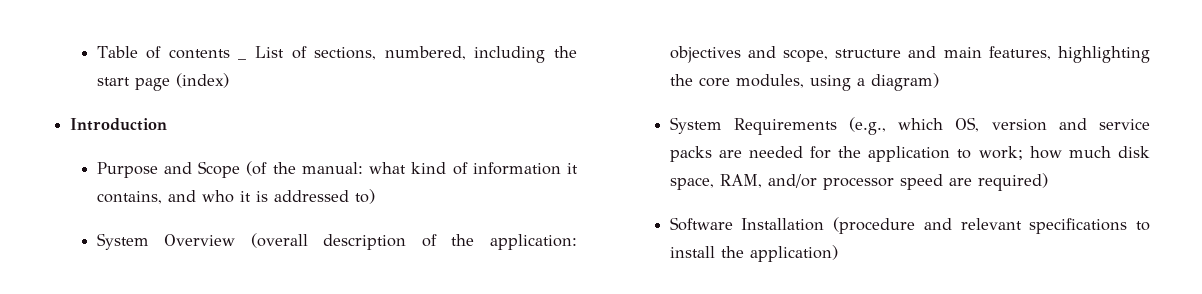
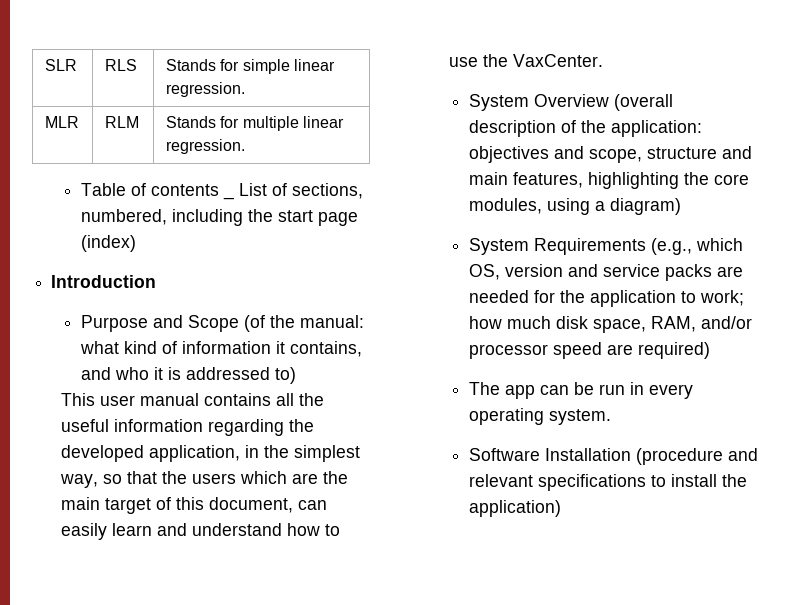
(96, 52) none -> [44,59,77,71] [104,59,137,71] [165,59,335,74] [165,82,245,97] [44,116,79,128] [104,116,139,128] [165,116,344,131] [165,139,245,154] SLR | RLS | Stands for simple linear regression. // MLR | RLM | Stands for multiple linear regression. //
(375, 196) none -> [61,393,325,406] [61,419,315,436] [61,445,361,462] [60,471,349,488] [61,497,328,514] [61,523,341,540] [449,54,604,67] // This user manual contains all the useful information regarding the developed application, in the simplest way, so that the users which are the main target of this document, can easily learn and understand how to use the VaxCenter.
(1048, 182) none -> [468,382,693,399] [468,408,611,425] // The app can be run in every operating system.

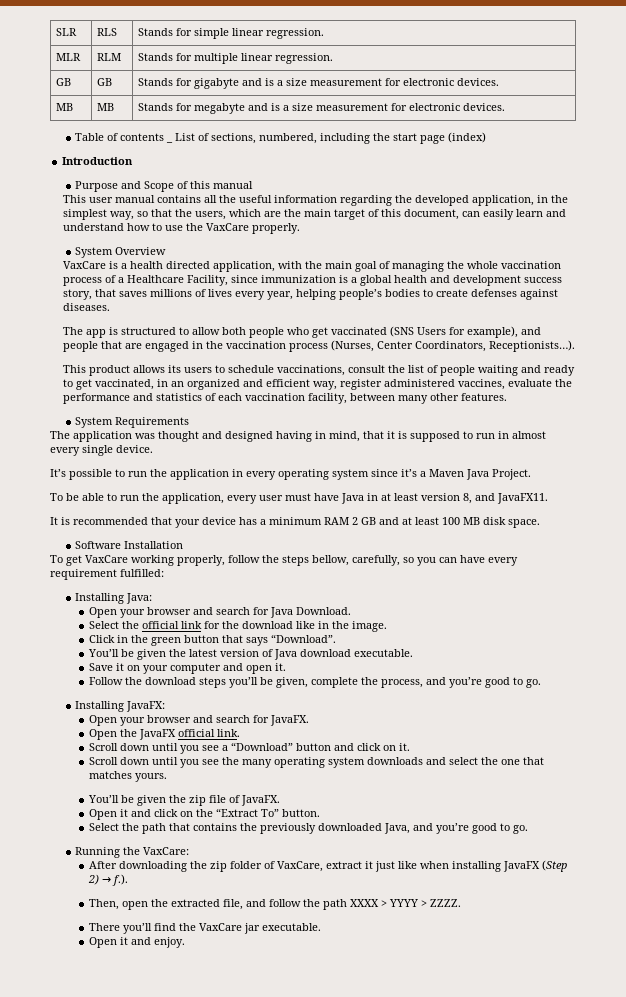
(245, 146) none -> [55,78,71,86] [96,78,112,86] [137,78,499,89] [55,103,73,111] [96,103,114,111] [137,103,505,114] // GB | GB | Stands for gigabyte and is a size measurement for electronic devices. // MB | MB | Stands for megabyte and is a size measurement for electronic devices.
[243,315,364,332] [79,341,362,357] [80,367,296,384] (of the manual: what kind of information it contains, and who it is addressed to) -> [177,181,254,189] of this manual
[192,473,237,484] users -> [195,211,227,220] users,
[513,54,604,67] VaxCenter. -> [206,223,301,234] VaxCare properly.
[613,94,673,111] [468,120,702,137] [468,146,752,163] [468,172,749,189] [468,198,681,215] [468,238,743,255] [468,264,743,281] [468,290,744,307] [468,316,752,333] [468,342,710,359] [468,382,693,399] [468,408,611,425] [468,448,758,465] [468,474,747,491] [468,500,561,517] (overall description of the application: objectives and scope, structure and main features, highlighting the core modules, using a diagram) // System Requirements (e.g., which OS, version and service packs are needed for the application to work; how much disk space, RAM, and/or processor speed are required) // The app can be run in every operating system. // Software Installation (procedure and relevant specifications to install the application) -> [63,261,562,272] [63,275,563,286] [63,289,559,300] [63,303,111,311] [63,326,542,338] [63,340,576,352] [63,365,576,376] [63,379,573,390] [63,393,508,404] [75,417,190,428] [50,431,546,442] [50,445,153,456] [50,469,531,480] [50,493,548,504] [50,517,540,528] [75,541,184,549] [50,555,518,566] [50,569,164,580] [75,593,153,604] [88,607,351,618] [88,621,387,632] [88,634,336,646] [87,649,413,660] [88,663,286,674] [88,677,541,688] [75,701,166,712] [88,715,309,726] [88,729,240,740] [88,742,410,754] [88,757,544,768] [88,771,167,782] [87,795,280,806] [88,808,320,820] [88,823,528,834] [75,847,190,858] [88,860,567,872] [87,874,128,886] [88,899,461,910] [88,923,321,934] [88,937,185,948] // VaxCare is a health directed application, with the main goal of managing the whole vaccination process of a Healthcare Facility, since immunization is a global health and development success story, that saves millions of lives every year, helping people’s bodies to create defenses against diseases. // The app is structured to allow both people who get vaccinated (SNS Users for example), and people that are engaged in the vaccination process (Nurses, Center Coordinators, Receptionists…). // This product allows its users to schedule vaccinations, consult the list of people waiting and ready to get vaccinated, in an organized and efficient way, register administered vaccines, evaluate the performance and statistics of each vaccination facility, between many other features. // System Requirements // The application was thought and designed having in mind, that it is supposed to run in almost every single device. // It’s possible to run the application in every operating system since it’s a Maven Java Project. // To be able to run the application, every user must have Java in at least version 8, and JavaFX11. // It is recommended that your device has a minimum RAM 2 GB and at least 100 MB disk space. // Software Installation // To get VaxCare working properly, follow the steps bellow, carefully, so you can have every requirement fulfilled: // Installing Java: // Open your browser and search for Java Download. // Select the official link for the download like in the image. // Click in the green button that says “Download”. // You’ll be given the latest version of Java download executable. // Save it on your computer and open it. // Follow the download steps you’ll be given, complete the process, and you’re good to go. // Installing JavaFX: // Open your browser and search for JavaFX. // Open the JavaFX official link. // Scroll down until you see a “Download” button and click on it. // Scroll down until you see the many operating system downloads and select the one that matches yours. // You’ll be given the zip file of JavaFX. // Open it and click on the “Extract To” button. // Select the path that contains the previously downloaded Java, and you’re good to go. // Running the VaxCare: // After downloading the zip folder of VaxCare, extract it just like when installing JavaFX (Step 2) → f.). // Then, open the extracted file, and follow the path XXXX > YYYY > ZZZZ. // There you’ll find the VaxCare jar executable. // Open it and enjoy.

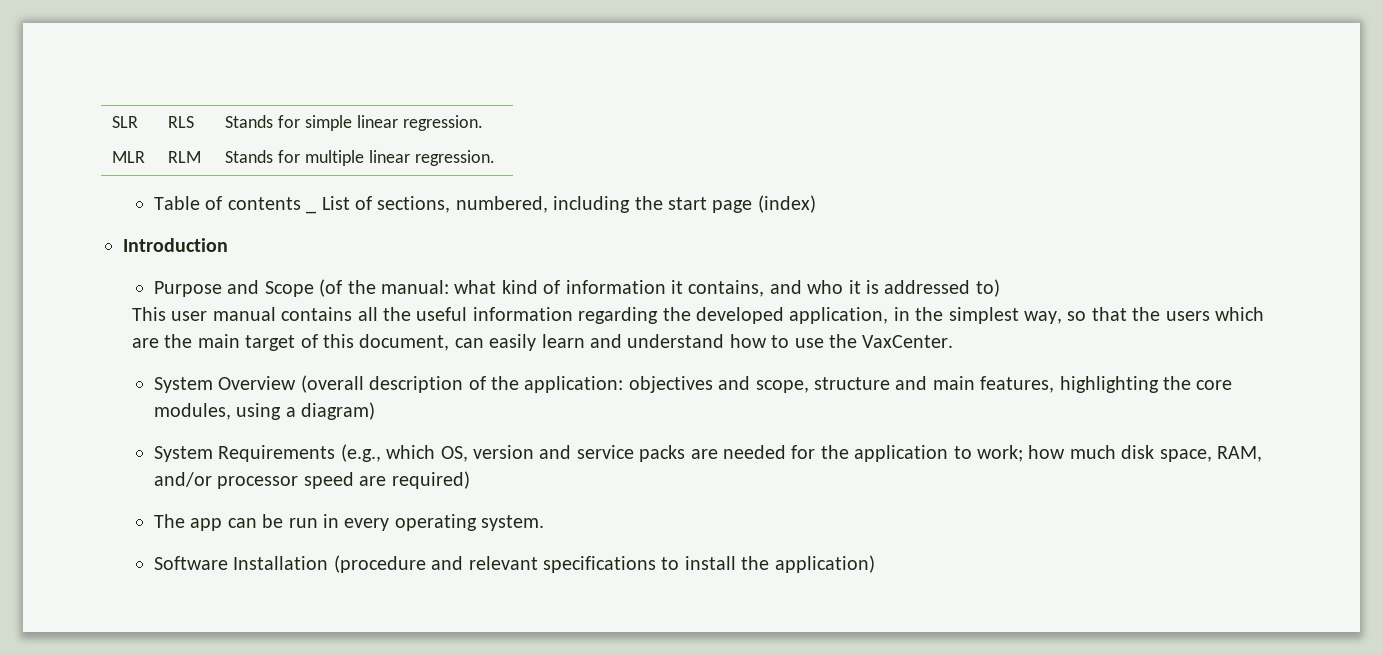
[55,78,71,86] [96,78,112,86] [137,78,499,89] [55,103,73,111] [96,103,114,111] [137,103,505,114] // GB | GB | Stands for gigabyte and is a size measurement for electronic devices. // MB | MB | Stands for megabyte and is a size measurement for electronic devices. -> (495, 158) none
[177,181,254,189] of this manual -> [319,279,1000,297] (of the manual: what kind of information it contains, and who it is addressed to)
[195,211,227,220] users, -> [1165,311,1210,321] users
[206,223,301,234] VaxCare properly. -> [862,335,954,348] VaxCenter.
[63,261,562,272] [63,275,563,286] [63,289,559,300] [63,303,111,311] [63,326,542,338] [63,340,576,352] [63,365,576,376] [63,379,573,390] [63,393,508,404] [75,417,190,428] [50,431,546,442] [50,445,153,456] [50,469,531,480] [50,493,548,504] [50,517,540,528] [75,541,184,549] [50,555,518,566] [50,569,164,580] [75,593,153,604] [88,607,351,618] [88,621,387,632] [88,634,336,646] [87,649,413,660] [88,663,286,674] [88,677,541,688] [75,701,166,712] [88,715,309,726] [88,729,240,740] [88,742,410,754] [88,757,544,768] [88,771,167,782] [87,795,280,806] [88,808,320,820] [88,823,528,834] [75,847,190,858] [88,860,567,872] [87,874,128,886] [88,899,461,910] [88,923,321,934] [88,937,185,948] // VaxCare is a health directed application, with the main goal of managing the whole vaccination process of a Healthcare Facility, since immunization is a global health and development success story, that saves millions of lives every year, helping people’s bodies to create defenses against diseases. // The app is structured to allow both people who get vaccinated (SNS Users for example), and people that are engaged in the vaccination process (Nurses, Center Coordinators, Receptionists…). // This product allows its users to schedule vaccinations, consult the list of people waiting and ready to get vaccinated, in an organized and efficient way, register administered vaccines, evaluate the performance and statistics of each vaccination facility, between many other features. // System Requirements // The application was thought and designed having in mind, that it is supposed to run in almost every single device. // It’s possible to run the application in every operating system since it’s a Maven Java Project. // To be able to run the application, every user must have Java in at least version 8, and JavaFX11. // It is recommended that your device has a minimum RAM 2 GB and at least 100 MB disk space. // Software Installation // To get VaxCare working properly, follow the steps bellow, carefully, so you can have every requirement fulfilled: // Installing Java: // Open your browser and search for Java Download. // Select the official link for the download like in the image. // Click in the green button that says “Download”. // You’ll be given the latest version of Java download executable. // Save it on your computer and open it. // Follow the download steps you’ll be given, complete the process, and you’re good to go. // Installing JavaFX: // Open your browser and search for JavaFX. // Open the JavaFX official link. // Scroll down until you see a “Download” button and click on it. // Scroll down until you see the many operating system downloads and select the one that matches yours. // You’ll be given the zip file of JavaFX. // Open it and click on the “Extract To” button. // Select the path that contains the previously downloaded Java, and you’re good to go. // Running the VaxCare: // After downloading the zip folder of VaxCare, extract it just like when installing JavaFX (Step 2) → f.). // Then, open the extracted file, and follow the path XXXX > YYYY > ZZZZ. // There you’ll find the VaxCare jar executable. // Open it and enjoy. -> [300,375,1233,393] [153,402,376,420] [153,444,1262,462] [153,471,470,489] [153,514,545,531] [153,555,875,573] (overall description of the application: objectives and scope, structure and main features, highlighting the core modules, using a diagram) // System Requirements (e.g., which OS, version and service packs are needed for the application to work; how much disk space, RAM, and/or processor speed are required) // The app can be run in every operating system. // Software Installation (procedure and relevant specifications to install the application)

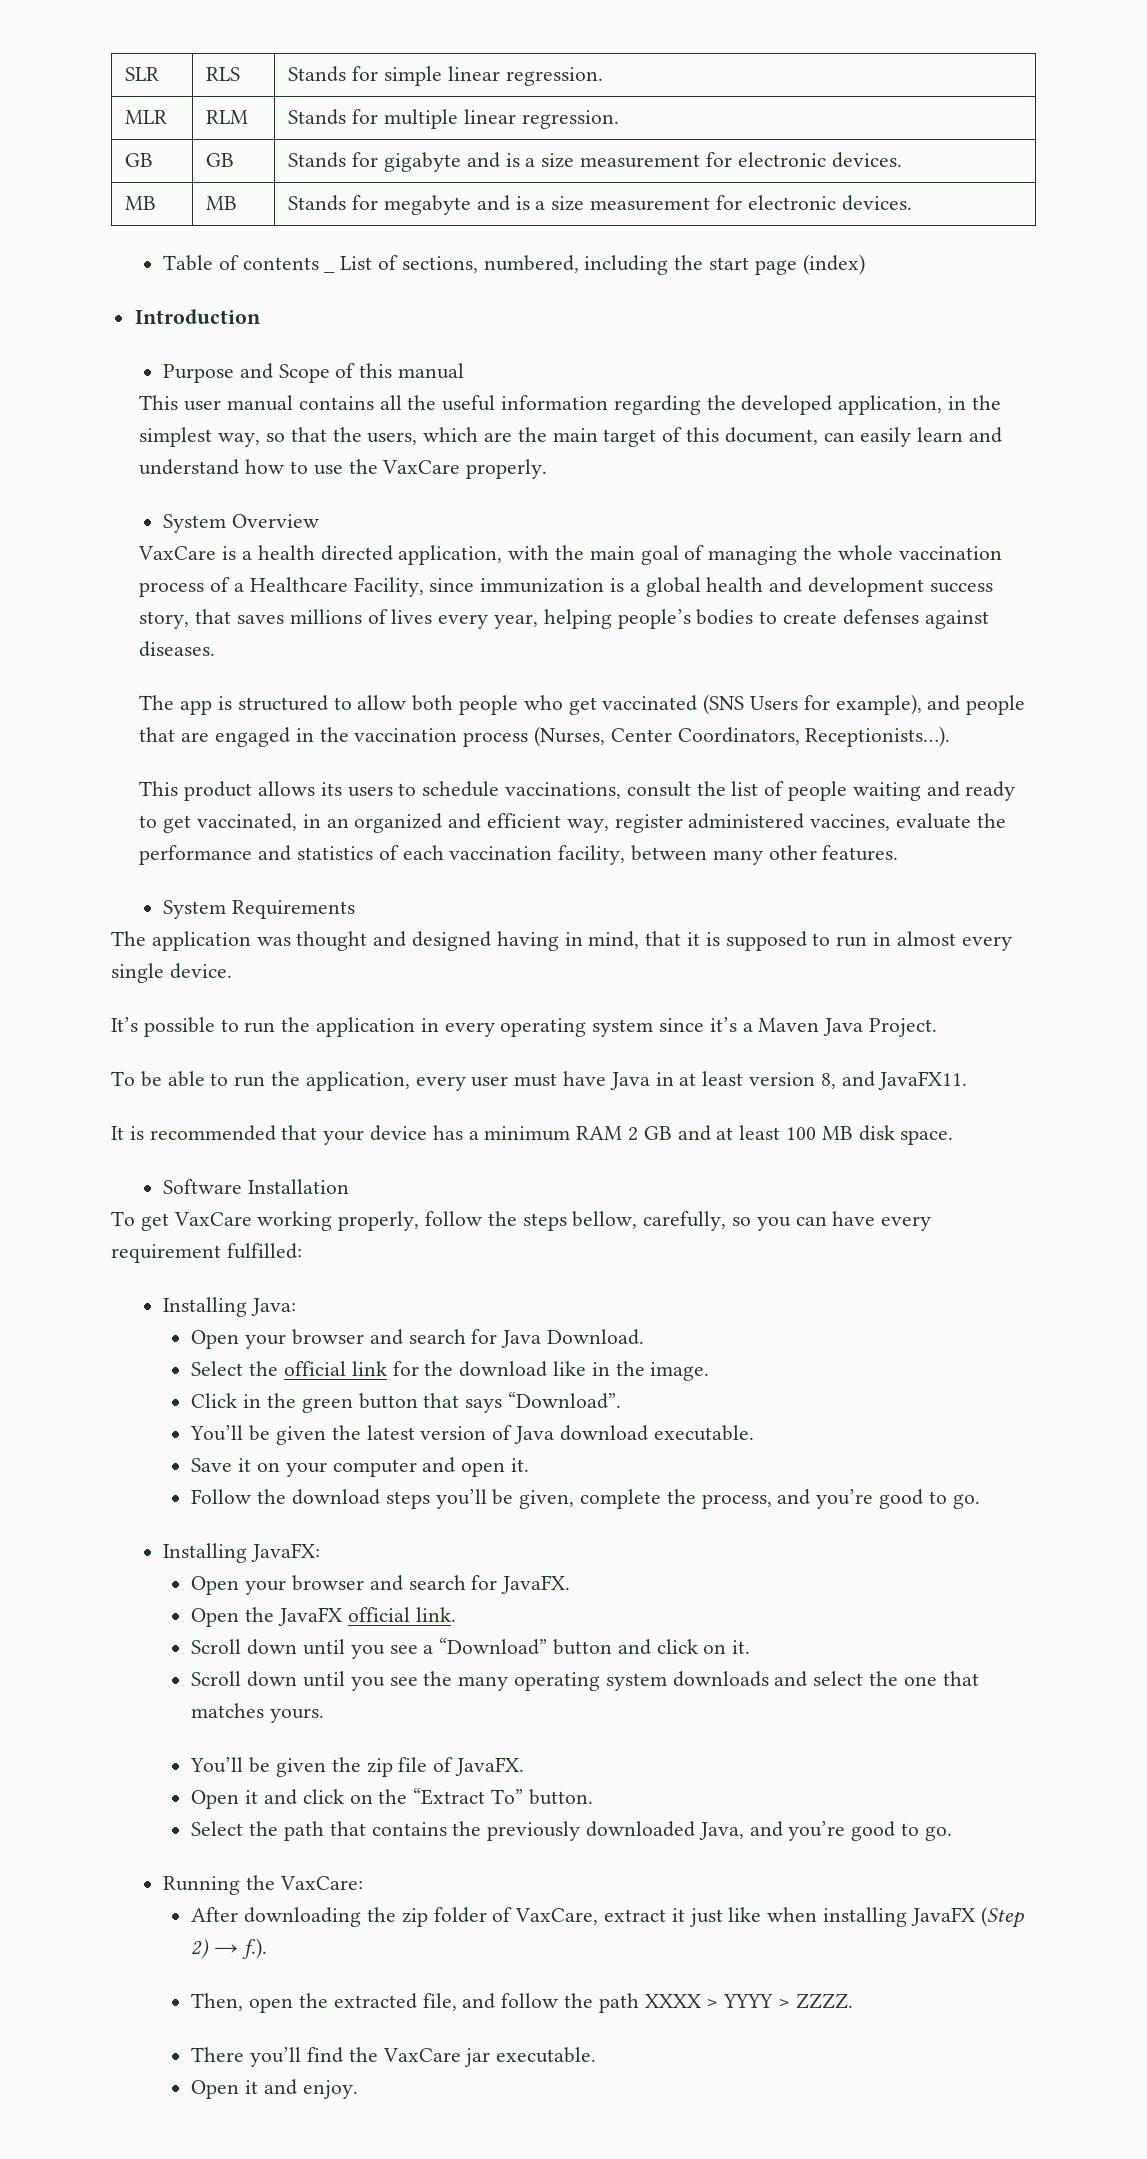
(495, 158) none -> [125,153,154,167] [206,153,235,167] [288,152,902,172] [125,196,157,210] [206,196,238,210] [288,195,912,215] // GB | GB | Stands for gigabyte and is a size measurement for electronic devices. // MB | MB | Stands for megabyte and is a size measurement for electronic devices.
[319,279,1000,297] (of the manual: what kind of information it contains, and who it is addressed to) -> [335,363,464,379] of this manual
[1165,311,1210,321] users -> [367,432,418,445] users,
[862,335,954,348] VaxCenter. -> [382,459,548,479] VaxCare properly.
[300,375,1233,393] [153,402,376,420] [153,444,1262,462] [153,471,470,489] [153,514,545,531] [153,555,875,573] (overall description of the application: objectives and scope, structure and main features, highlighting the core modules, using a diagram) // System Requirements (e.g., which OS, version and service packs are needed for the application to work; how much disk space, RAM, and/or processor speed are required) // The app can be run in every operating system. // Software Installation (procedure and relevant specifications to install the application) -> [138,545,1002,565] [139,577,993,597] [139,609,989,629] [139,641,216,657] [139,694,1026,715] [139,726,951,747] [139,781,1016,801] [139,813,1006,833] [139,845,899,865] [162,900,355,919] [111,931,1012,951] [111,963,232,983] [111,1017,938,1037] [111,1071,968,1091] [111,1125,954,1145] [162,1179,349,1194] [111,1211,932,1231] [111,1243,302,1263] [162,1297,296,1317] [191,1329,644,1349] [191,1361,710,1381] [191,1392,621,1413] [190,1425,754,1445] [191,1457,529,1477] [191,1489,980,1509] [162,1543,320,1563] [191,1575,571,1595] [191,1607,456,1627] [191,1638,751,1659] [191,1671,979,1691] [191,1703,325,1723] [190,1757,524,1777] [191,1788,593,1809] [191,1821,952,1841] [162,1875,363,1895] [191,1906,1024,1928] [191,1938,267,1959] [191,1993,853,2013] [191,2047,597,2067] [191,2079,358,2099] // VaxCare is a health directed application, with the main goal of managing the whole vaccination process of a Healthcare Facility, since immunization is a global health and development success story, that saves millions of lives every year, helping people’s bodies to create defenses against diseases. // The app is structured to allow both people who get vaccinated (SNS Users for example), and people that are engaged in the vaccination process (Nurses, Center Coordinators, Receptionists…). // This product allows its users to schedule vaccinations, consult the list of people waiting and ready to get vaccinated, in an organized and efficient way, register administered vaccines, evaluate the performance and statistics of each vaccination facility, between many other features. // System Requirements // The application was thought and designed having in mind, that it is supposed to run in almost every single device. // It’s possible to run the application in every operating system since it’s a Maven Java Project. // To be able to run the application, every user must have Java in at least version 8, and JavaFX11. // It is recommended that your device has a minimum RAM 2 GB and at least 100 MB disk space. // Software Installation // To get VaxCare working properly, follow the steps bellow, carefully, so you can have every requirement fulfilled: // Installing Java: // Open your browser and search for Java Download. // Select the official link for the download like in the image. // Click in the green button that says “Download”. // You’ll be given the latest version of Java download executable. // Save it on your computer and open it. // Follow the download steps you’ll be given, complete the process, and you’re good to go. // Installing JavaFX: // Open your browser and search for JavaFX. // Open the JavaFX official link. // Scroll down until you see a “Download” button and click on it. // Scroll down until you see the many operating system downloads and select the one that matches yours. // You’ll be given the zip file of JavaFX. // Open it and click on the “Extract To” button. // Select the path that contains the previously downloaded Java, and you’re good to go. // Running the VaxCare: // After downloading the zip folder of VaxCare, extract it just like when installing JavaFX (Step 2) → f.). // Then, open the extracted file, and follow the path XXXX > YYYY > ZZZZ. // There you’ll find the VaxCare jar executable. // Open it and enjoy.

